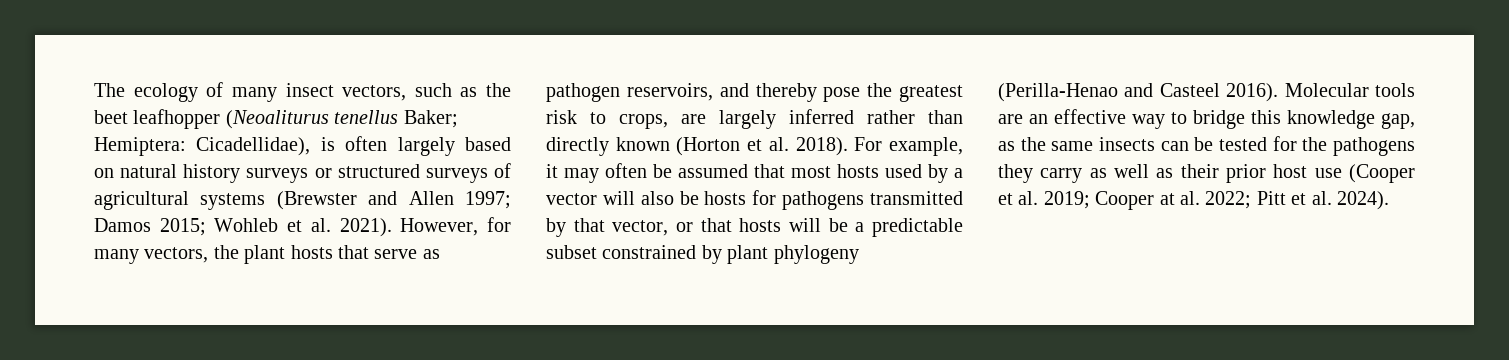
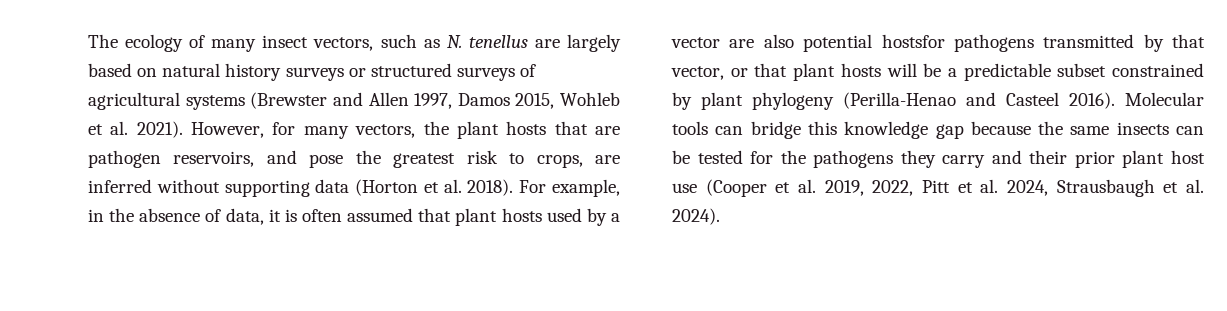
[486,83,511,97] [94,109,458,129] [94,136,388,156] the beet leafhopper (Neoaliturus tenellus Baker; Hemiptera: Cicadellidae), is often -> [446,35,560,48] N. tenellus are
[464,191,511,209] [94,218,206,236] 1997; Damos 2015; -> [414,93,555,109] 1997, Damos 2015,
[374,249,440,259] serve as -> [595,126,620,135] are
[755,83,817,102] thereby -> (297, 157) none
[719,109,963,129] [546,137,670,156] largely inferred rather than directly known -> [88,179,350,197] inferred without supporting data
[546,163,672,183] it may often be -> [88,208,342,225] in the absence of data, it is often
[791,166,831,178] most -> [455,208,498,226] plant
[602,190,777,205] will also be hosts for -> [729,34,945,52] are also potential hostsfor
(732, 225) none -> [793,63,836,81] plant
[998,109,1187,129] are an effective way to -> [715,126,744,135] can
[1381,113,1415,129] [998,141,1015,151] gap, as -> [935,121,1031,139] gap because
[1089,164,1174,178] as well as -> [991,150,1022,164] and
(1266, 173) none -> [1122,150,1165,168] plant
[1043,191,1286,210] 2019; Cooper at al. 2022; Pitt -> [824,179,1155,197] 2019, 2022, Pitt et al. 2024, Strausbaugh

